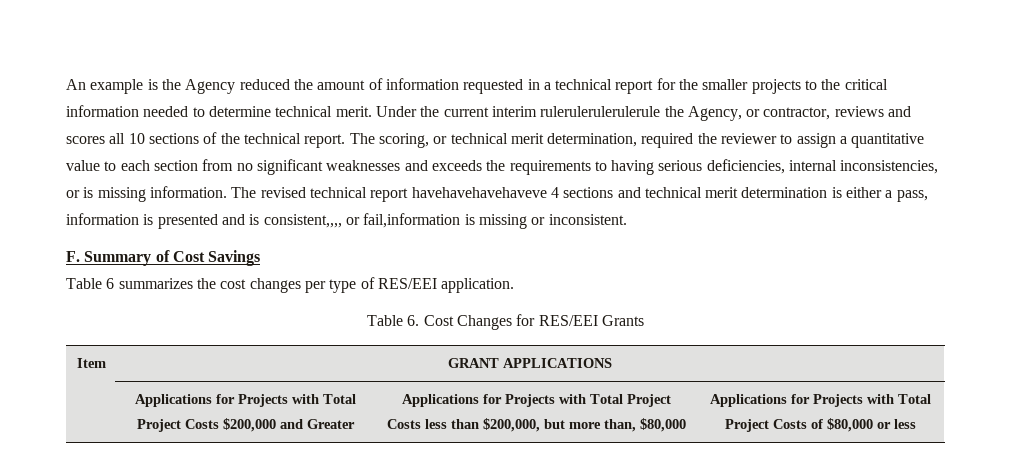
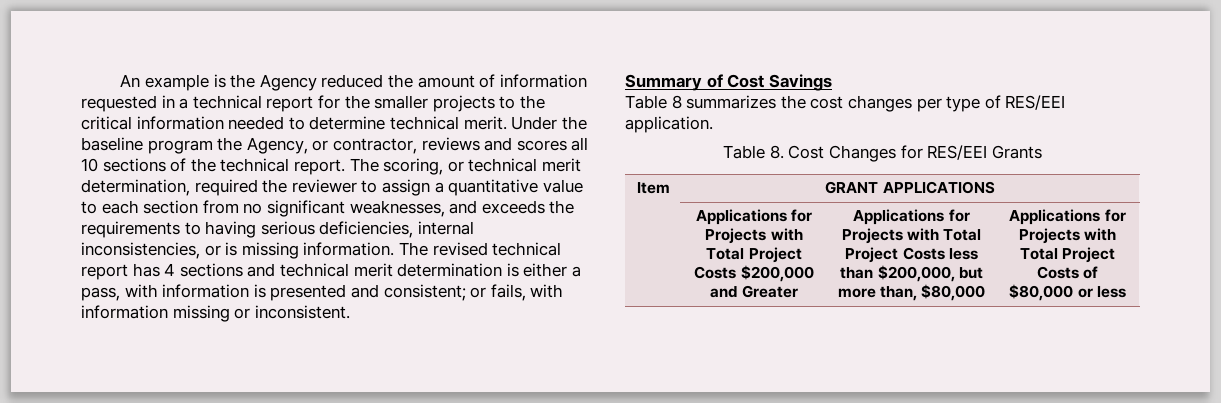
[443,106,661,117] current interim rulerulerulerulerule -> [81,137,213,154] baseline program
[326,160,401,171] weaknesses -> [349,200,445,217] weaknesses,
[411,187,547,198] havehavehavehaveve -> [132,263,160,277] has
(928, 196) none -> [124,284,158,298] with
[249,213,475,228] is consistent,,,, or fail,information is -> [383,284,564,301] [81,305,168,319] consistent; or fails, with information
[66,251,80,262] F. -> (350, 312) none
[106,278,115,289] 6 -> [671,95,682,109] 8
[407,315,420,326] 6. -> [769,145,784,159] 8.

